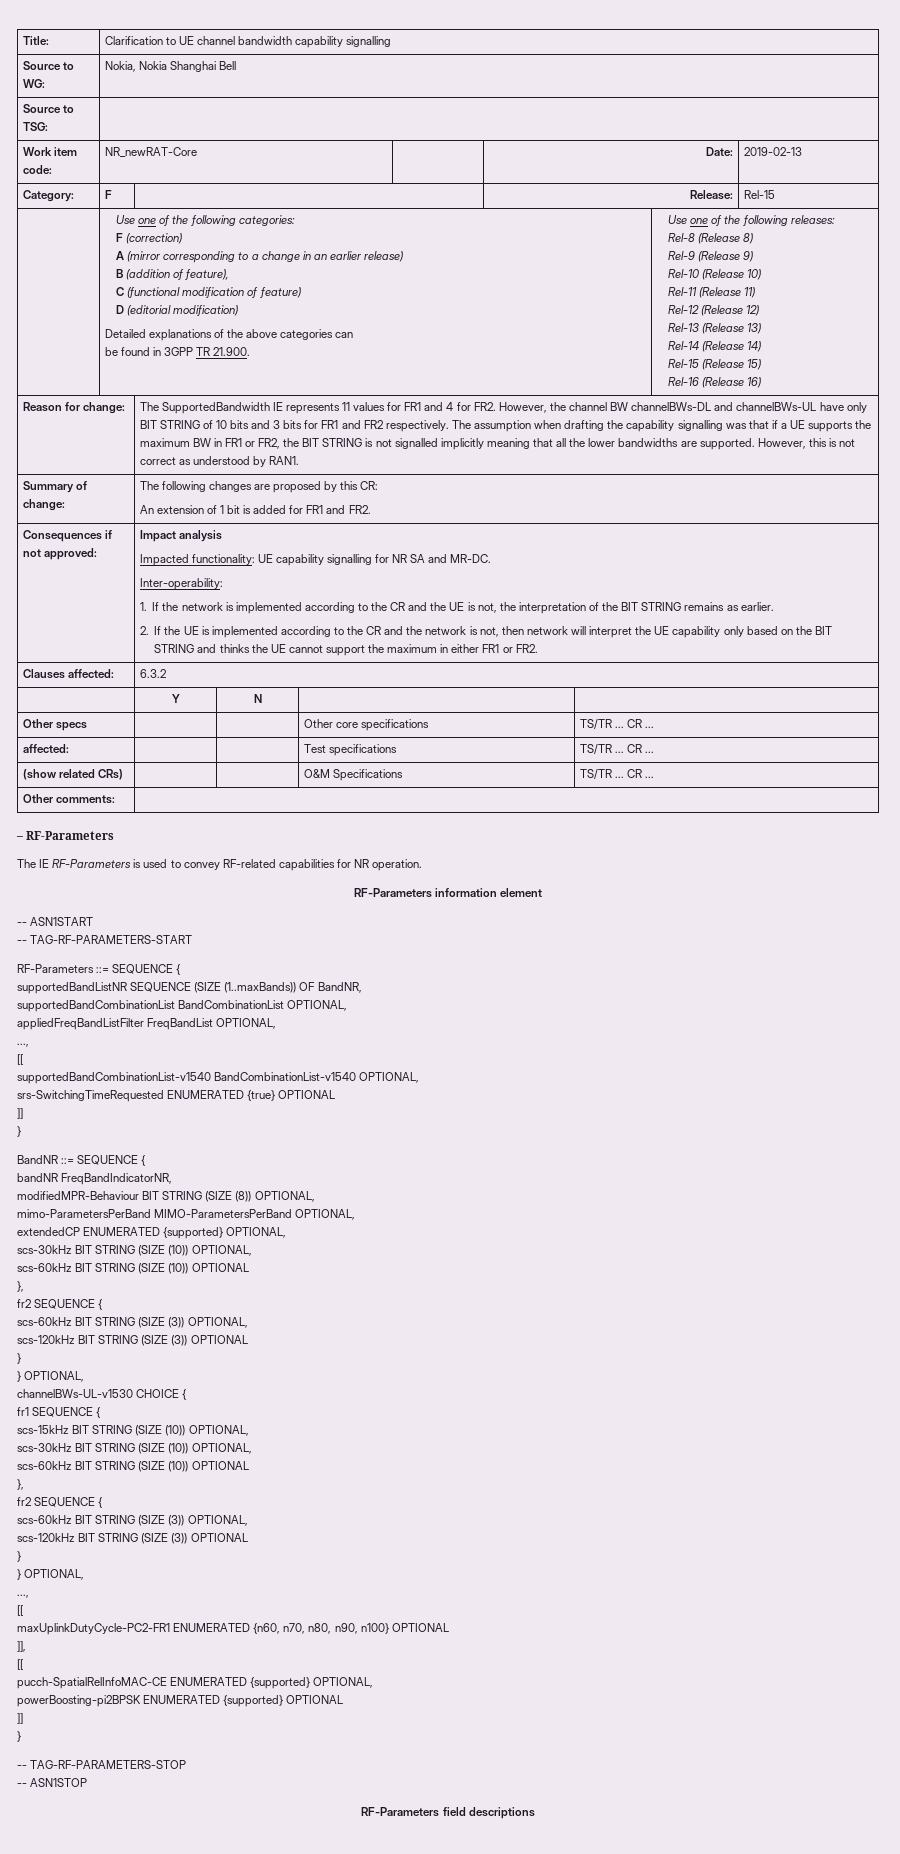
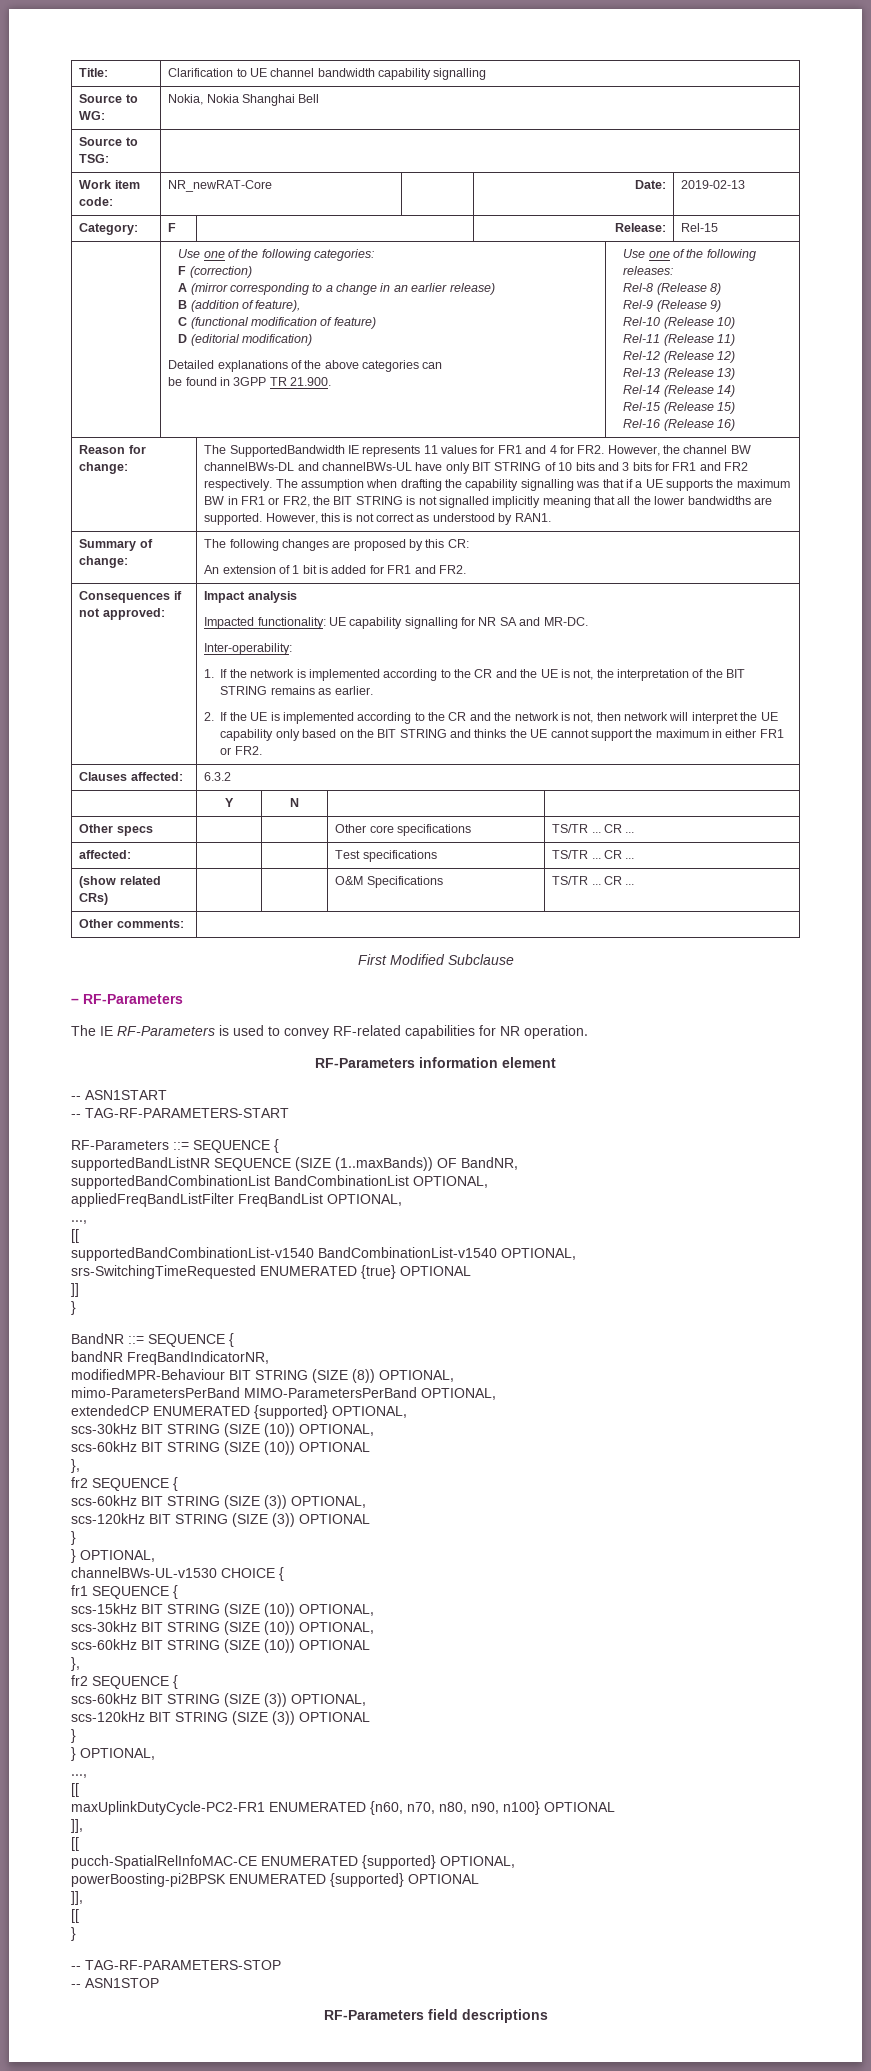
(115, 799) none -> [357,954,514,965] // First Modified Subclause
[17,1713,23,1724] ]] -> [71,1891,83,1905] [71,1909,79,1923] ]], // [[

